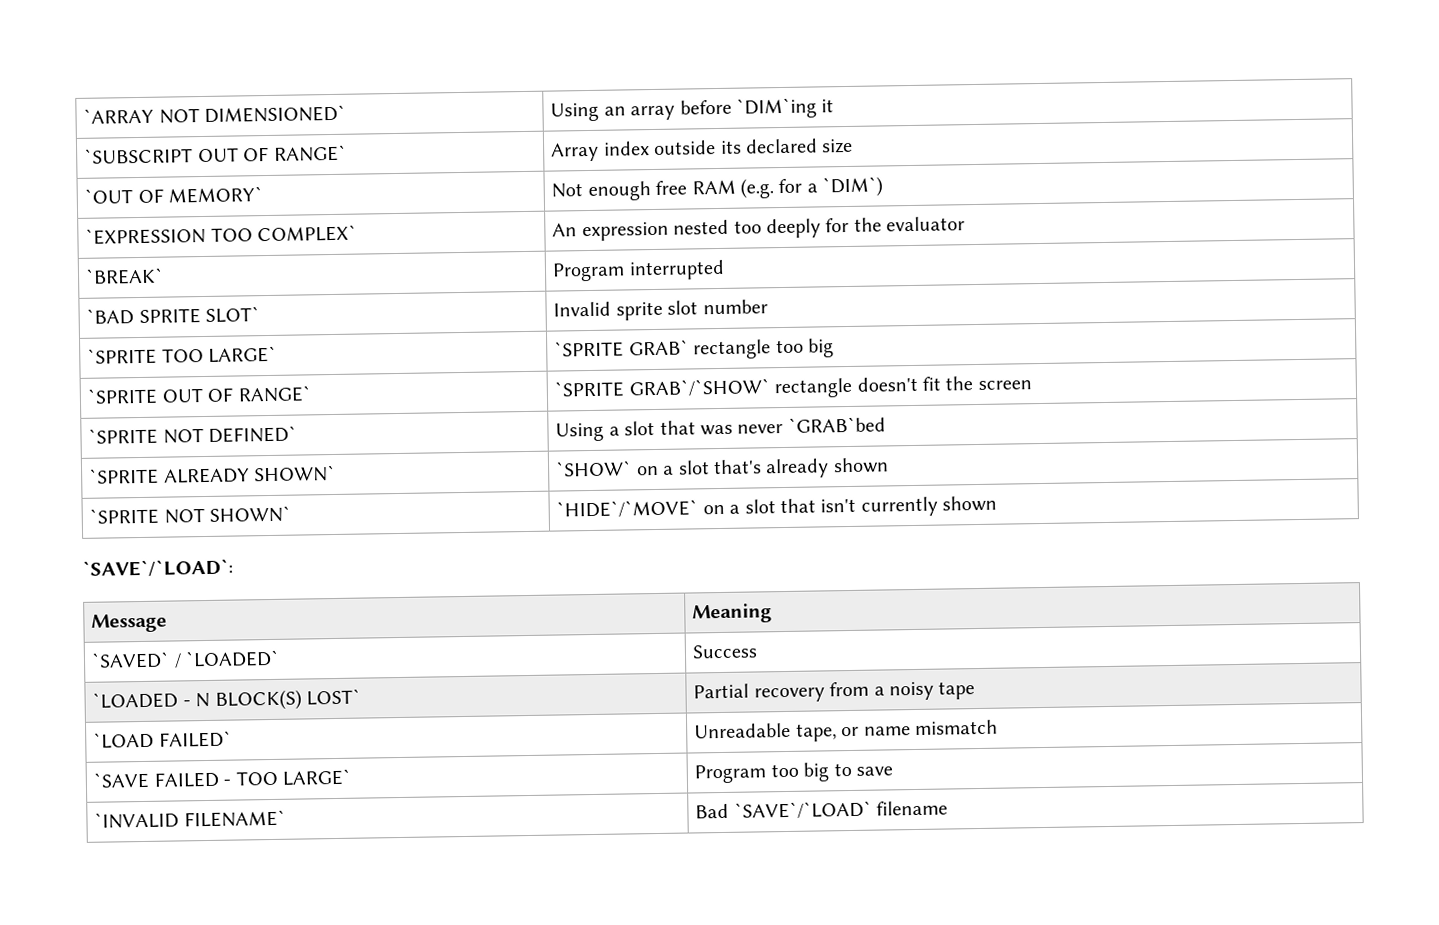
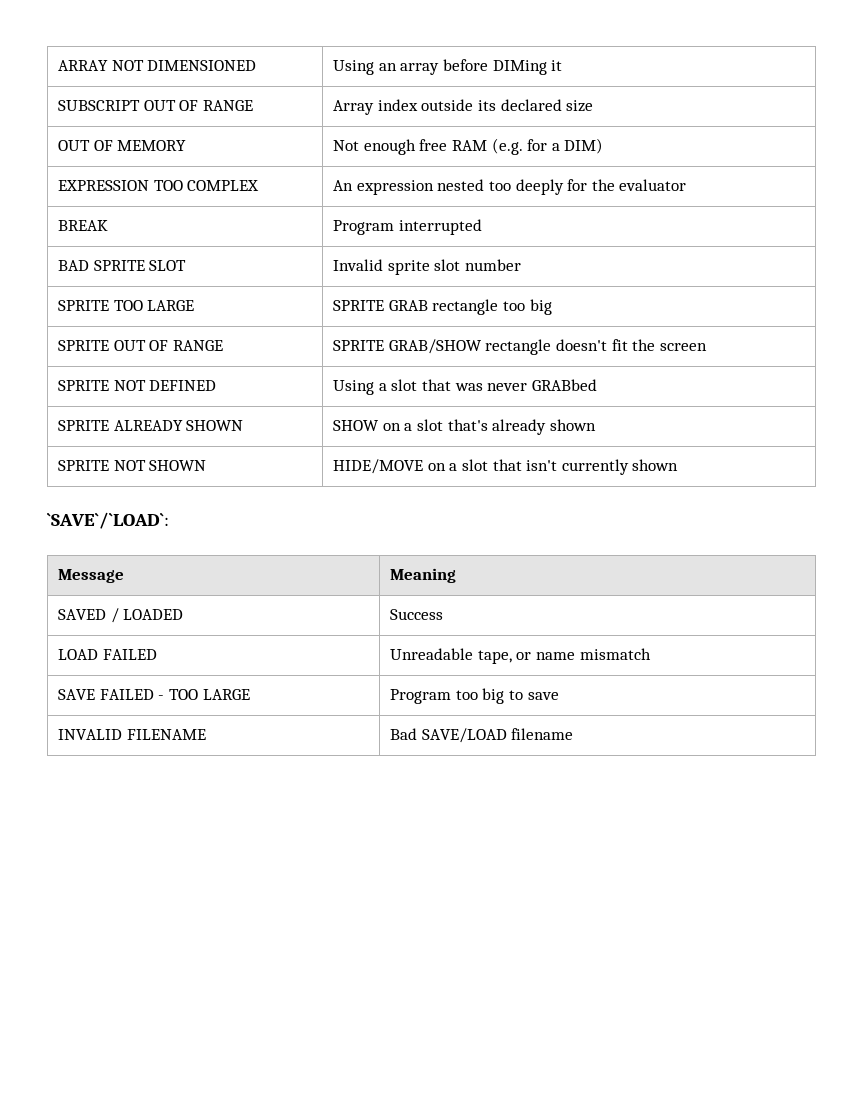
[83,104,347,124] `ARRAY NOT DIMENSIONED` -> [58,60,257,71] ARRAY NOT DIMENSIONED
[735,97,817,119] `DIM`ing -> [492,60,547,75] DIMing
[84,144,347,164] `SUBSCRIPT OUT OF RANGE` -> [58,100,254,111] SUBSCRIPT OUT OF RANGE
[84,186,264,204] `OUT OF MEMORY` -> [58,140,187,151] OUT OF MEMORY
[822,176,884,198] [85,224,358,245] `DIM`) // `EXPRESSION TOO COMPLEX` -> [564,138,604,154] [58,180,260,191] DIM) // EXPRESSION TOO COMPLEX
[85,267,165,285] `BREAK` -> [58,220,109,231] BREAK
[86,306,261,325] `BAD SPRITE SLOT` -> [58,260,187,271] BAD SPRITE SLOT
[87,345,278,365] [554,339,689,358] `SPRITE TOO LARGE` | `SPRITE GRAB` -> [58,300,195,311] [333,300,428,311] SPRITE TOO LARGE | SPRITE GRAB
[87,385,312,405] [554,378,770,398] `SPRITE OUT OF RANGE` | `SPRITE GRAB`/`SHOW` -> [58,340,224,351] [333,339,482,354] SPRITE OUT OF RANGE | SPRITE GRAB/SHOW
[88,425,298,445] `SPRITE NOT DEFINED` -> [58,380,217,391] SPRITE NOT DEFINED
[787,416,886,433] [89,464,337,485] [555,460,633,477] `GRAB`bed // `SPRITE ALREADY SHOWN` | `SHOW` -> [531,379,597,391] [58,420,244,431] [333,420,380,431] GRABbed // SPRITE ALREADY SHOWN | SHOW
[89,505,292,525] [556,499,699,519] `SPRITE NOT SHOWN` | `HIDE`/`MOVE` -> [58,460,207,471] [333,459,424,474] SPRITE NOT SHOWN | HIDE/MOVE
[91,649,281,669] [692,644,759,659] [92,688,361,711] [693,681,976,703] [93,730,232,749] `SAVED` / `LOADED` | Success // `LOADED - N BLOCK(S) LOST` | Partial recovery from a noisy tape // `LOAD FAILED` -> [58,608,184,623] [390,609,444,620] [58,649,157,660] SAVED / LOADED | Success // LOAD FAILED
[93,771,150,789] `SAVE -> [58,689,96,700] SAVE
[281,768,351,786] LARGE` -> [202,689,250,700] LARGE
[94,809,286,829] `INVALID FILENAME` -> [58,729,206,740] INVALID FILENAME
[733,800,872,820] `SAVE`/`LOAD` -> [421,728,507,743] SAVE/LOAD

